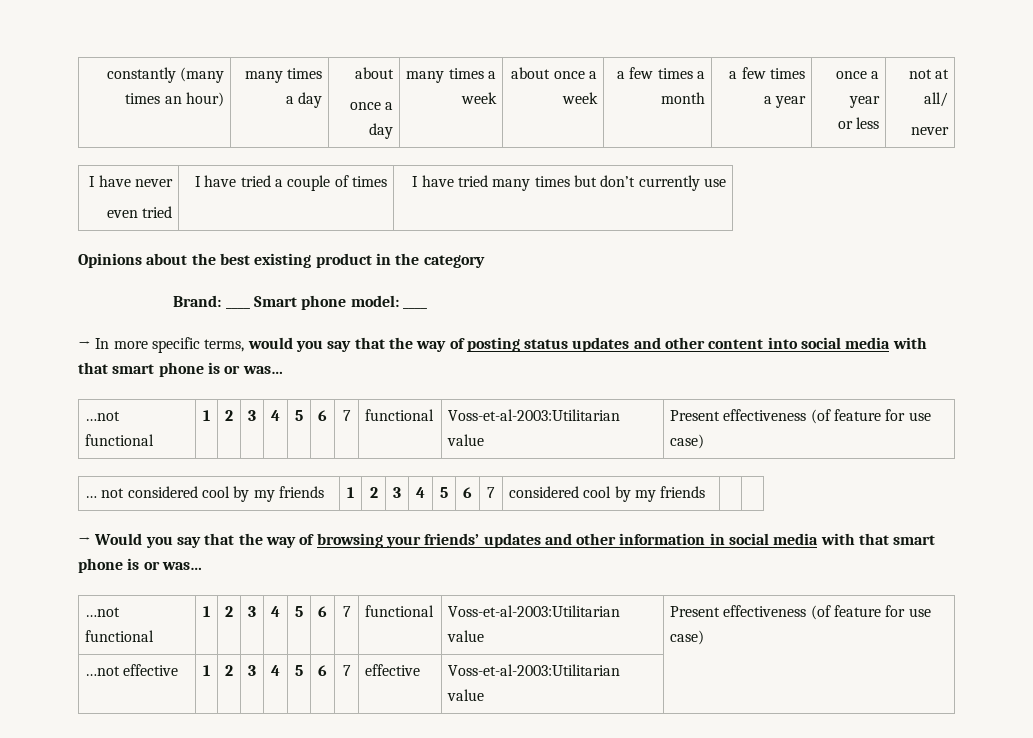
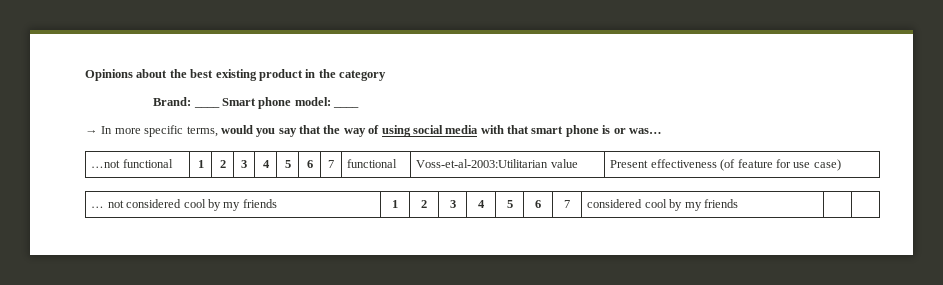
[106,67,224,83] [125,92,224,107] [244,68,322,83] [285,92,322,108] [354,67,394,79] [349,102,393,110] [368,123,393,139] [406,68,496,83] [460,92,497,104] [511,67,597,79] [561,92,598,104] [616,67,705,79] [660,92,705,104] [729,67,805,79] [763,96,806,108] [835,71,879,79] [848,96,880,108] [837,117,879,129] [908,69,949,79] [923,92,948,107] [910,127,949,135] [89,175,173,187] [106,206,172,218] [195,175,387,191] [412,175,726,191] constantly (many times an hour) | many times a day | about // once a day | many times a week | about once a week | a few times a month | a few times a year | once a year // or less | not at all/ // never // I have never // even tried | I have tried a couple of times | I have tried many times but don’t currently use // -> (85, 75) none
[466,337,798,352] posting status updates and other content into -> [381,125,411,137] using
[78,533,936,548] [78,558,202,573] [85,607,121,617] [85,630,155,642] [203,606,210,617] [225,606,233,617] [248,606,256,617] [271,606,280,617] [295,606,303,617] [318,606,327,617] [342,606,351,617] [365,605,435,617] [448,605,621,617] [447,630,485,642] [670,605,931,620] [670,630,705,645] [85,664,179,676] [203,665,210,676] [225,665,233,676] [248,665,256,676] [271,665,280,676] [295,665,303,676] [318,665,327,676] [342,665,351,676] [365,664,421,676] [448,664,621,676] [447,689,485,701] // → Would you say that the way of browsing your friends’ updates and other information in social media with that smart phone is or was… // …not functional | 1 | 2 | 3 | 4 | 5 | 6 | 7 | functional | Voss-et-al-2003:Utilitarian value | Present effectiveness (of feature for use case) // …not effective | 1 | 2 | 3 | 4 | 5 | 6 | 7 | effective | Voss-et-al-2003:Utilitarian value | -> (738, 203) none

